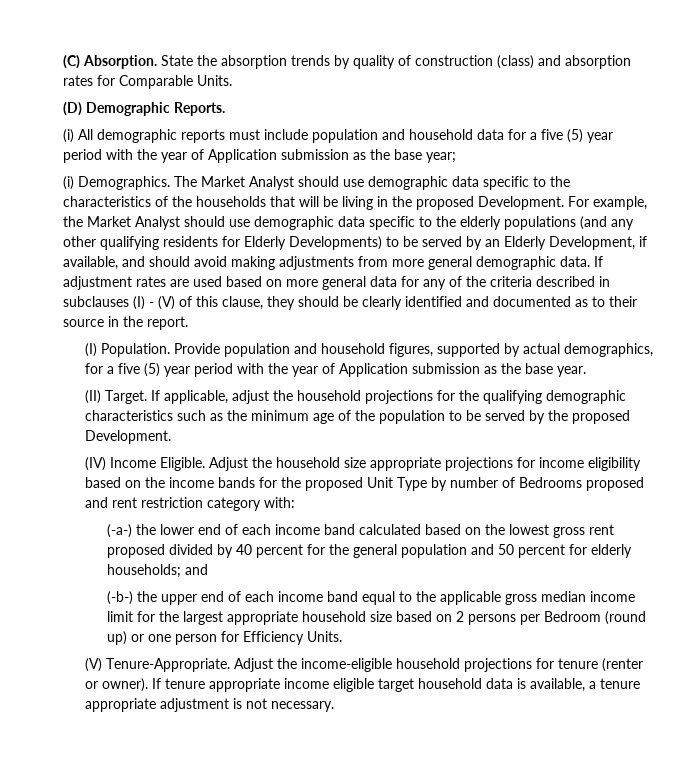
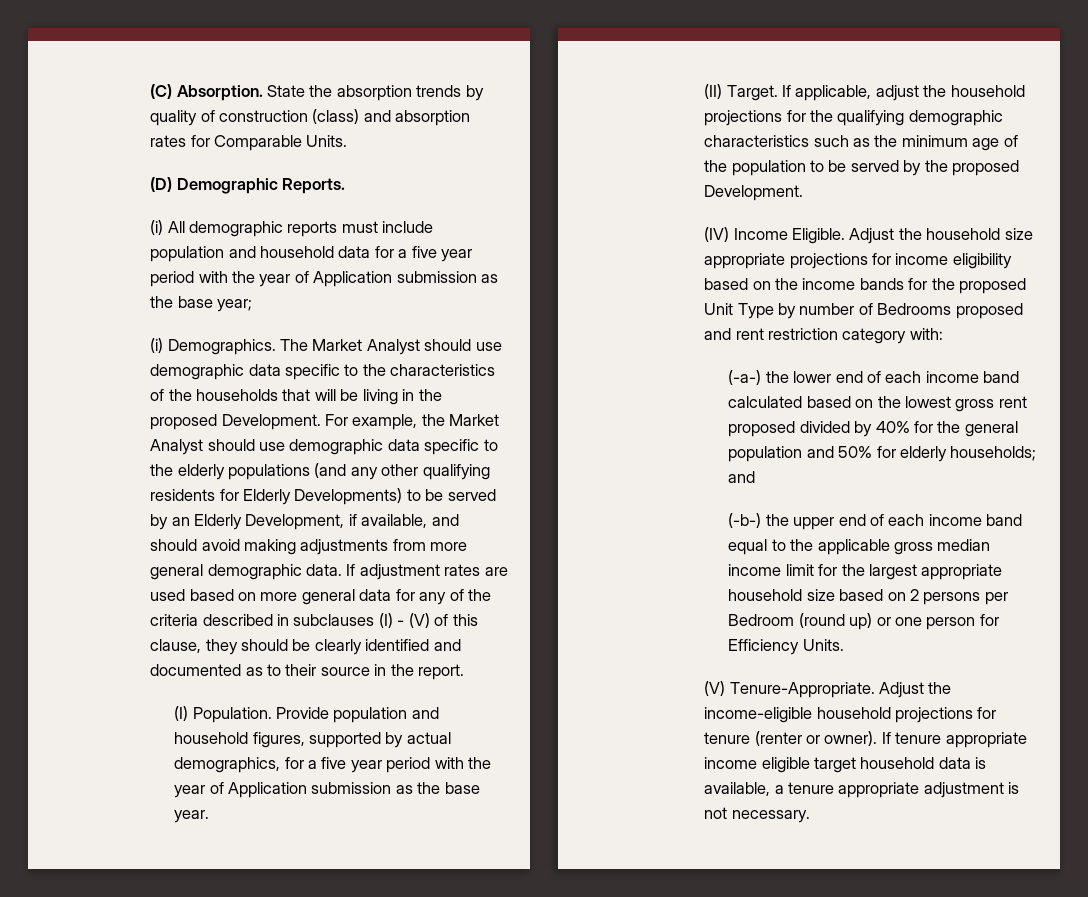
[567,129,584,143] (5) -> (437, 252) none
[144,363,161,377] (5) -> (347, 763) none
[235,544,303,558] 40 percent -> [875,421,910,433] 40%
[497,544,565,558] 50 percent -> [838,446,873,458] 50%

